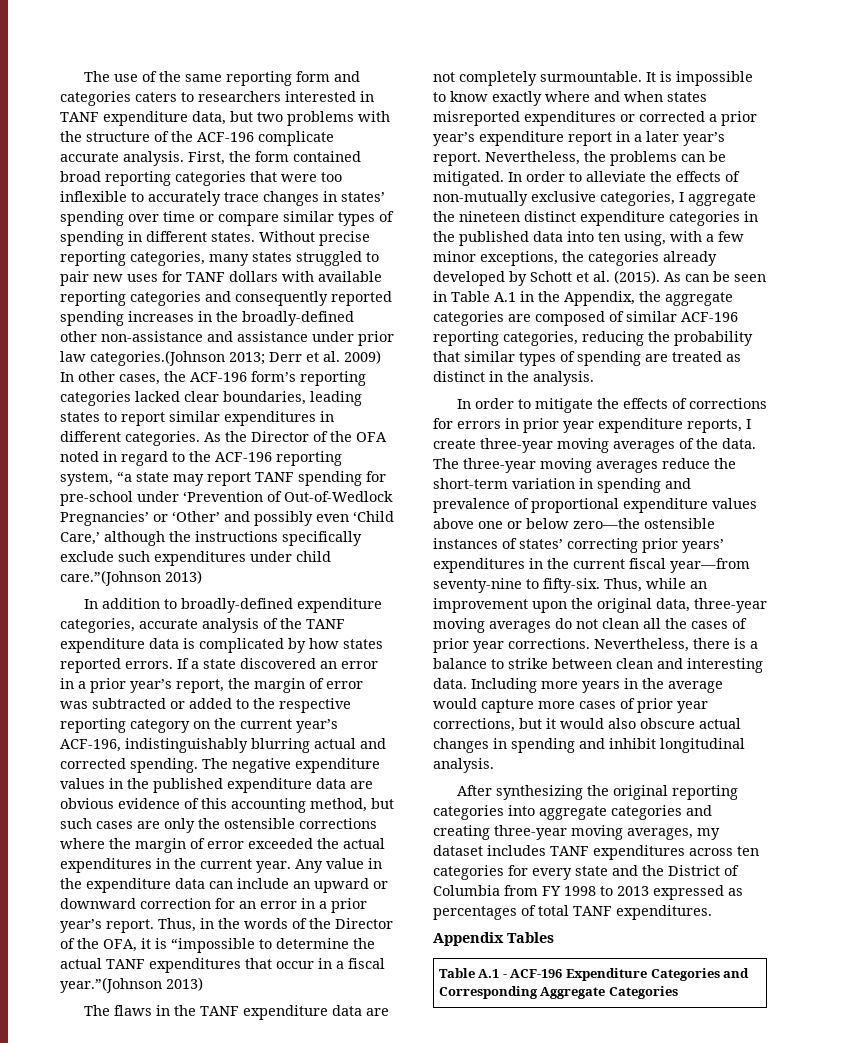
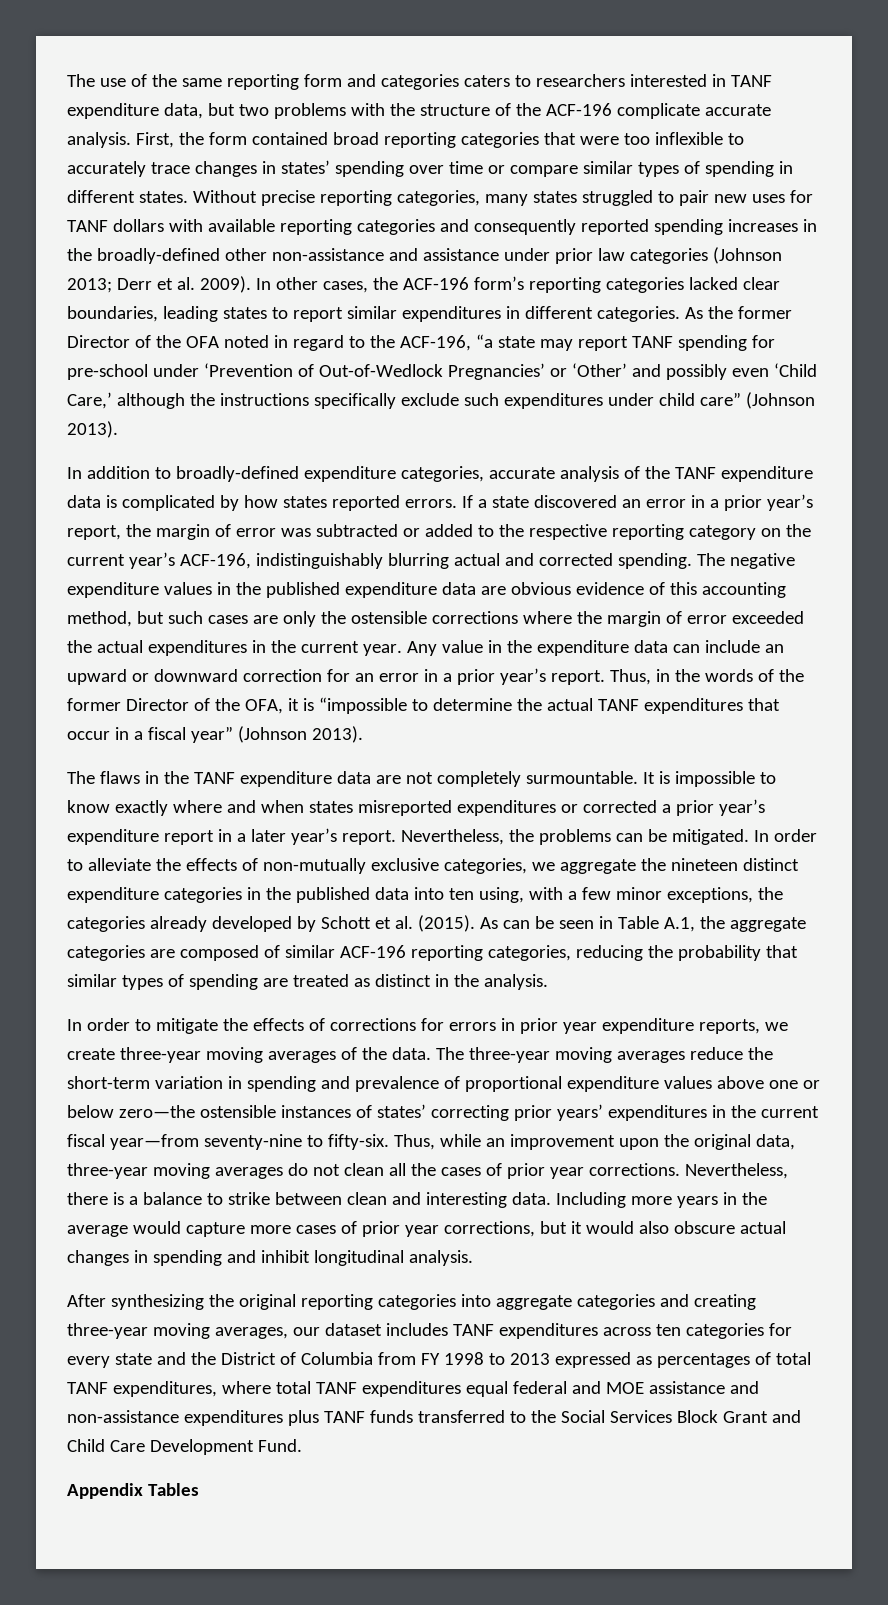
[90,350,225,366] categories.(Johnson -> [629,247,782,264] categories (Johnson
[344,350,381,364] 2009) -> [199,276,251,293] 2009).
(247, 436) none -> [737,306,792,319] former
[215,451,342,466] [60,472,113,486] ACF-196 reporting system, -> [399,335,471,351] ACF-196,
[60,570,202,586] care.”(Johnson 2013) -> [699,392,815,409] [67,421,118,438] care” (Johnson 2013).
(331, 923) none -> [67,698,121,711] former
[60,977,203,993] year.”(Johnson 2013) -> [190,726,363,743] year” (Johnson 2013).
[679,192,684,202] I -> [531,862,555,871] we
[494,291,635,306] A.1 in the Appendix, -> [663,917,695,932] A.1,
[746,419,751,429] I -> [764,1022,788,1031] we
[697,828,720,840] my -> [292,1327,320,1336] our
[616,905,712,920] [433,932,554,946] [438,968,750,981] [438,986,678,999] expenditures. // Appendix Tables // Table A.1 - ACF-196 Expenditure Categories and Corresponding Aggregate Categories -> [112,1381,759,1397] [67,1410,801,1426] [67,1439,302,1455] [67,1483,199,1499] expenditures, where total TANF expenditures equal federal and MOE assistance and non-assistance expenditures plus TANF funds transferred to the Social Services Block Grant and Child Care Development Fund. // Appendix Tables

